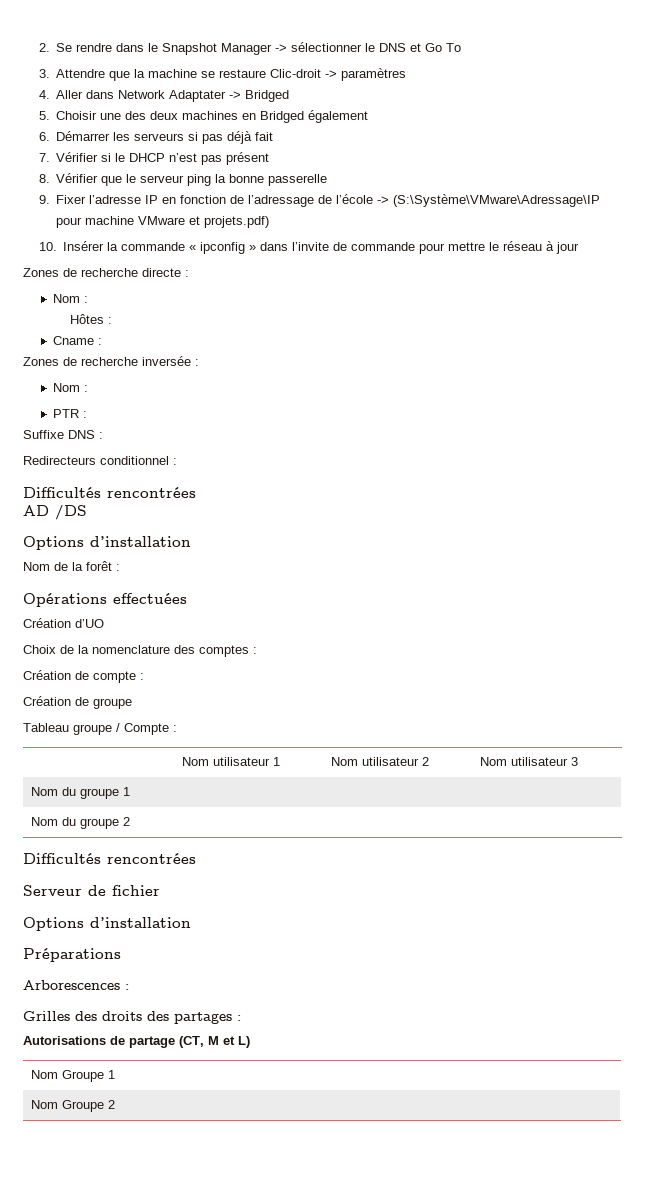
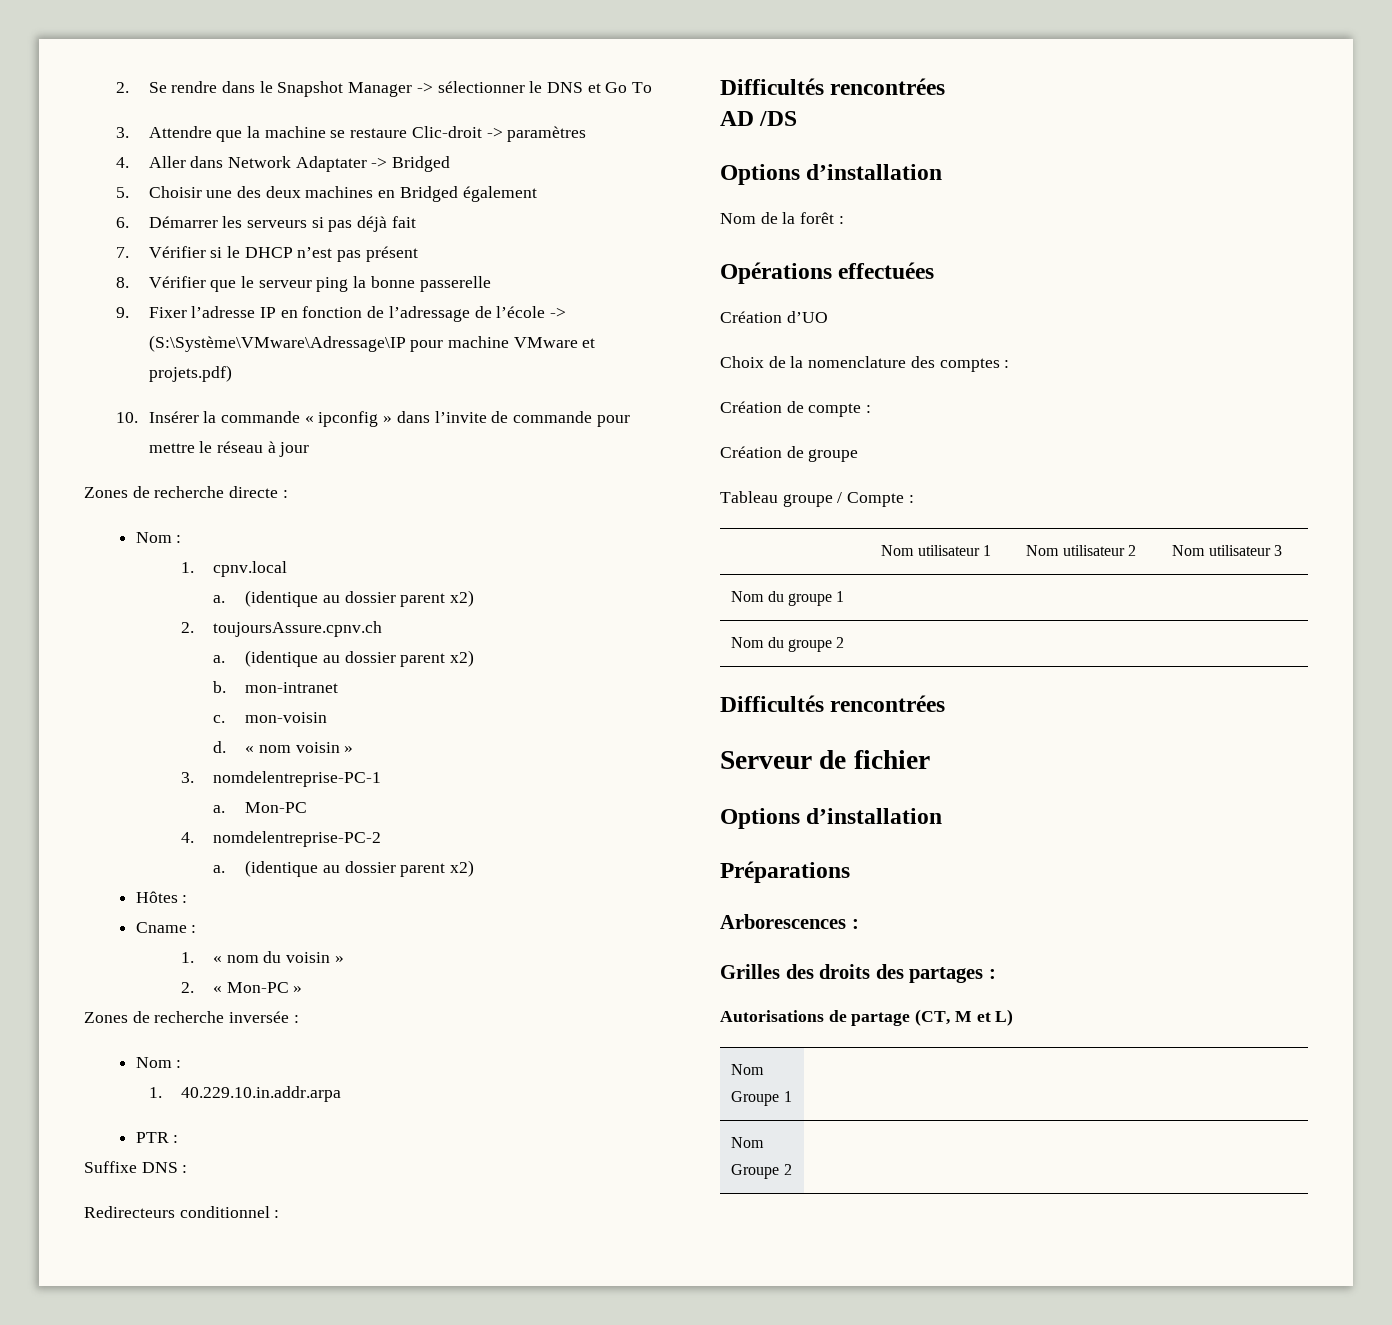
[69,314,112,324] [52,336,102,345] Hôtes : // Cname : -> [180,561,287,577] [212,590,475,607] [180,621,382,637] [212,650,475,667] [212,681,339,693] [212,712,328,723] [212,741,354,753] [180,771,381,787] [212,802,308,813] [180,831,381,847] [212,860,475,877] [135,891,188,903] [135,922,197,933] [180,951,344,963] [180,982,303,993] 1. cpnv.local // a. (identique au dossier parent x2) // 2. toujoursAssure.cpnv.ch // a. (identique au dossier parent x2) // b. mon-intranet // c. mon-voisin // d. « nom voisin » // 3. nomdelentreprise-PC-1 // a. Mon-PC // 4. nomdelentreprise-PC-2 // a. (identique au dossier parent x2) // Hôtes : // Cname : // 1. « nom du voisin » // 2. « Mon-PC »
(88, 388) none -> [148,1086,341,1102] // 1. 40.229.10.in.addr.arpa

